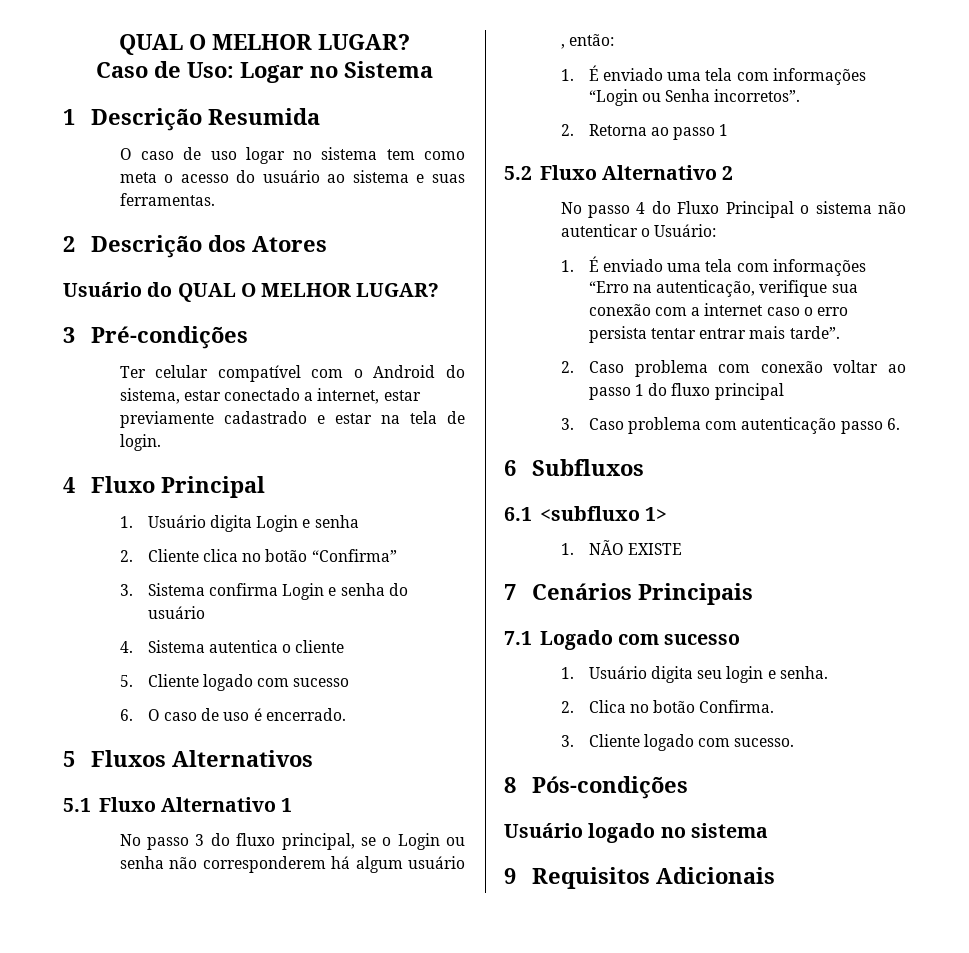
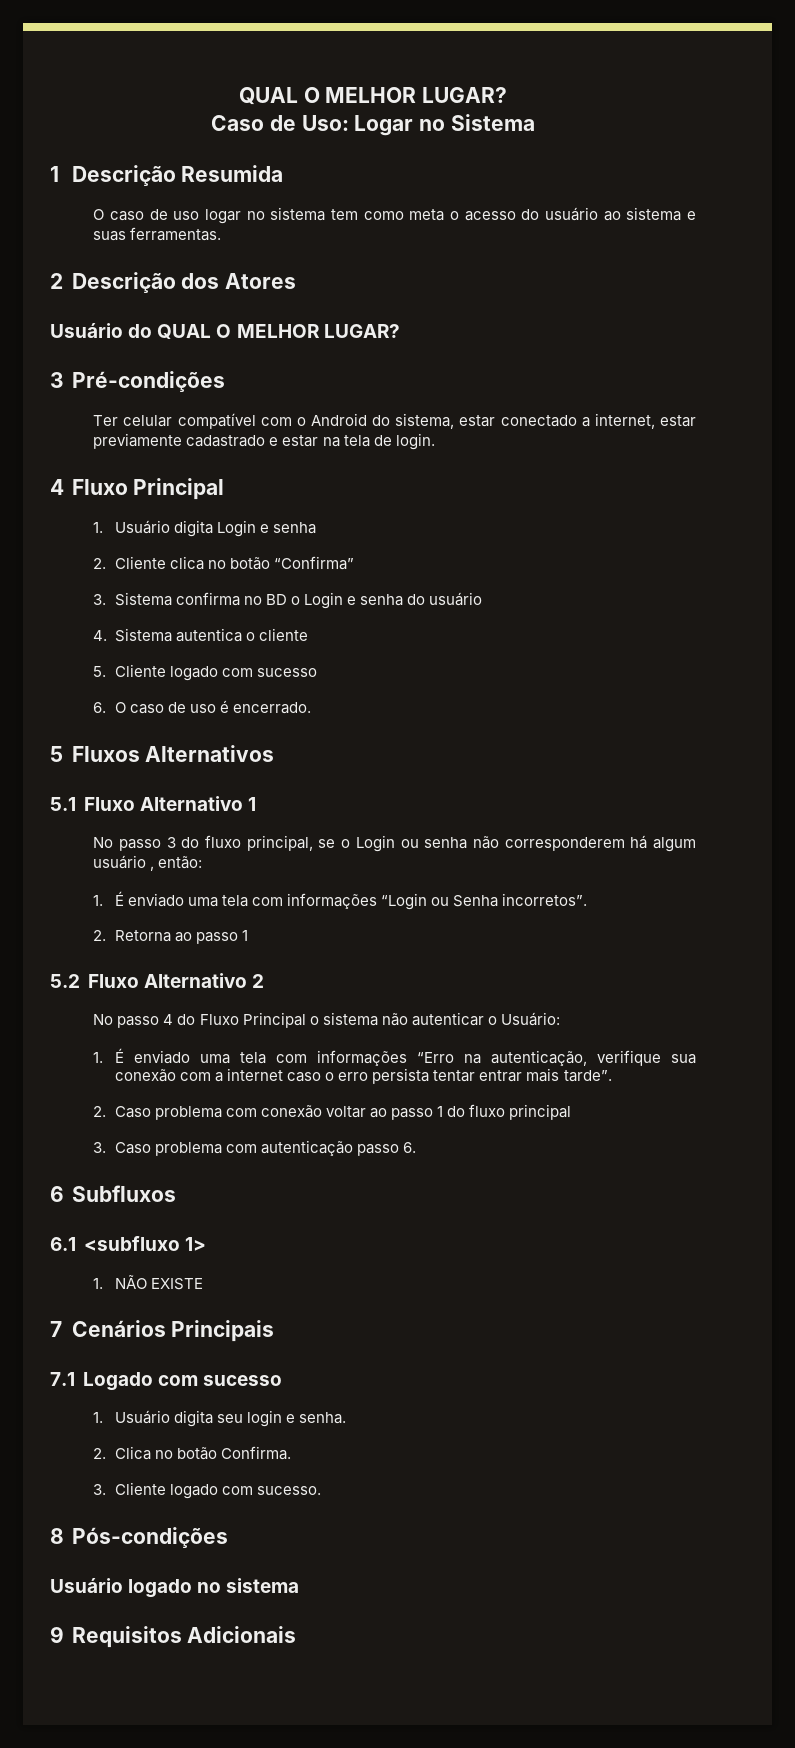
(279, 589) none -> [244,594,301,605] no BD o

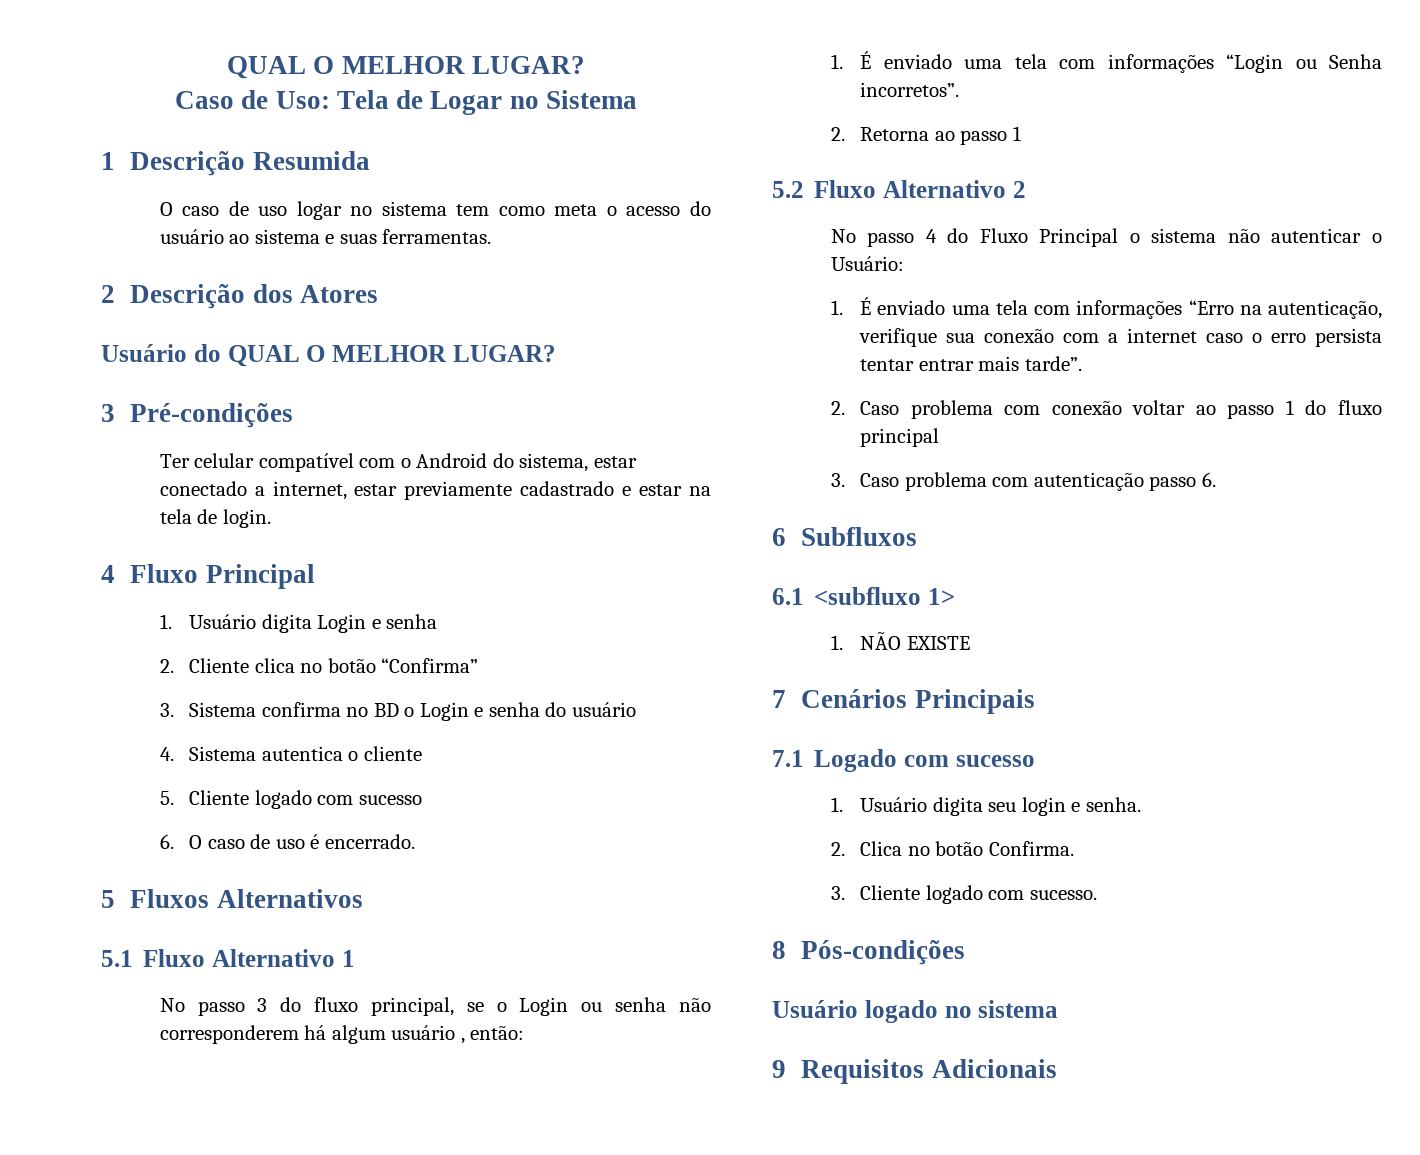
(349, 123) none -> [336,90,424,109] Tela de

